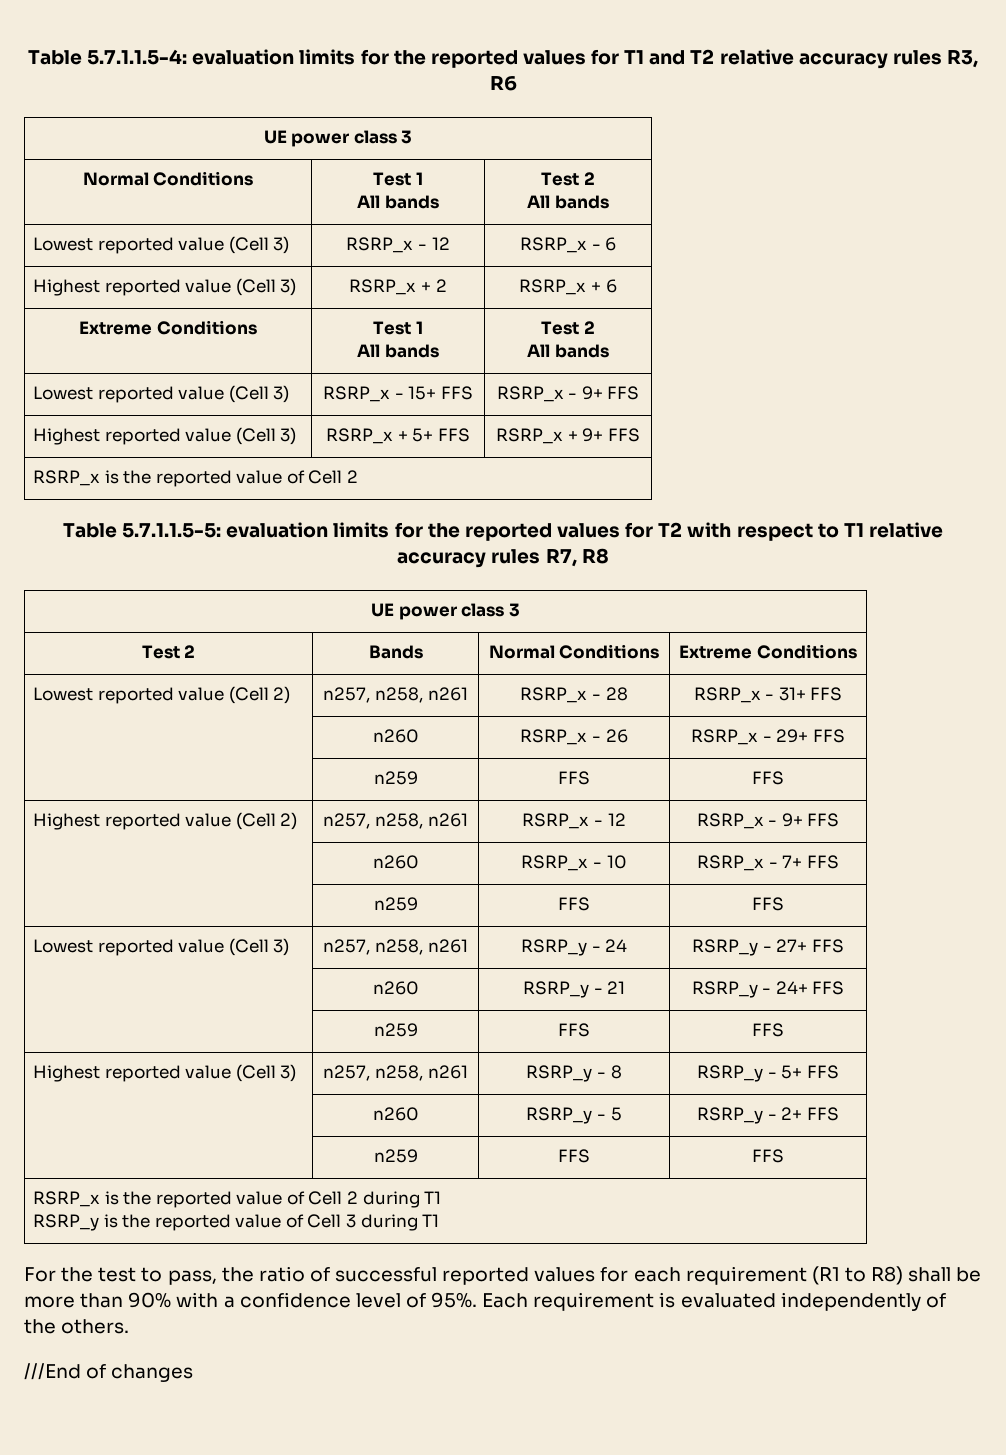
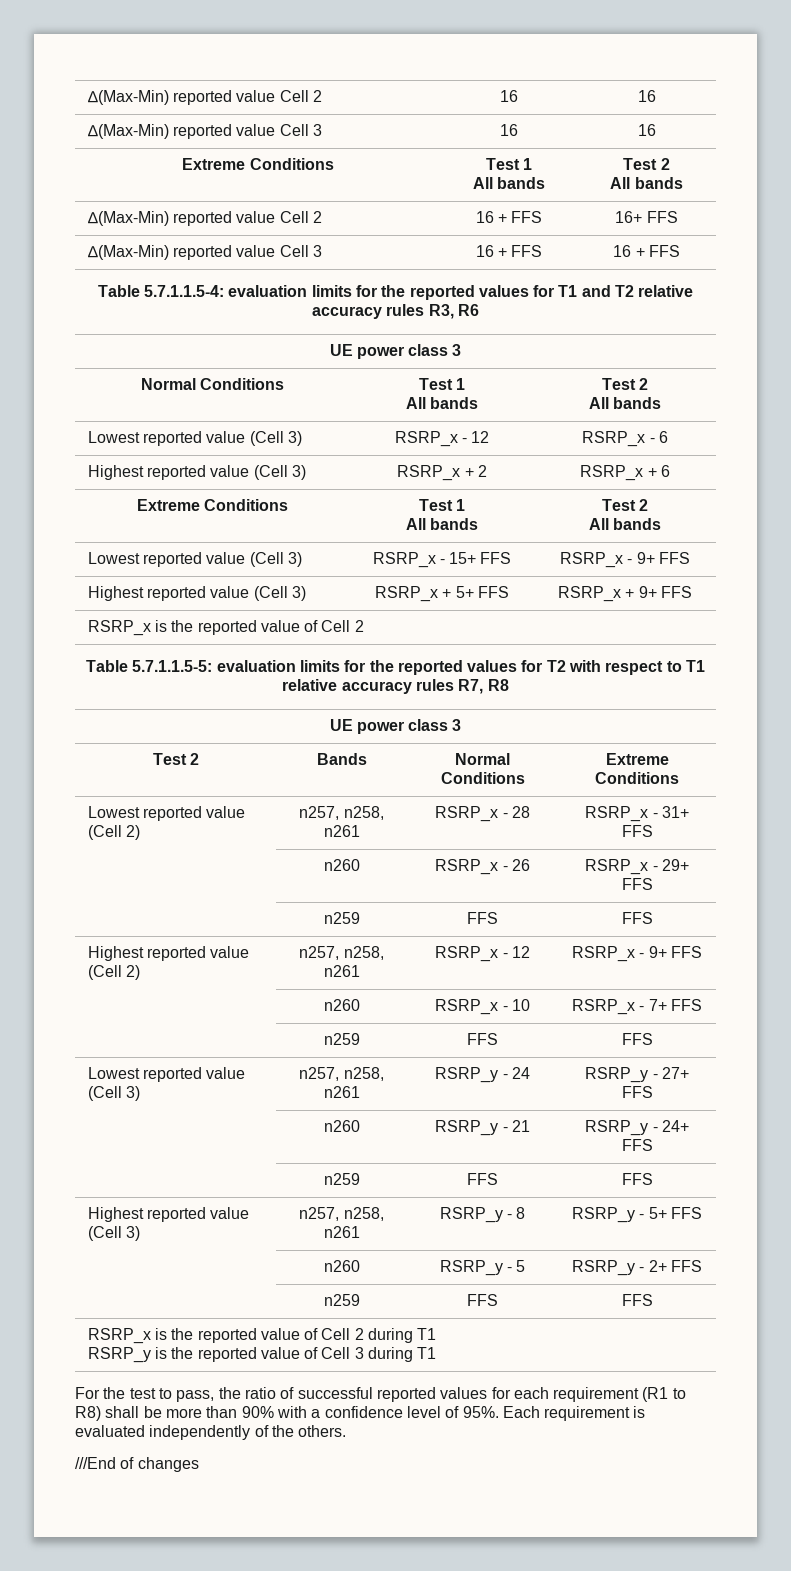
(28, 57) none -> [87,90,322,105] [500,90,518,102] [637,90,656,102] [87,124,322,139] [500,124,518,136] [637,124,656,136] [182,158,334,170] [485,158,533,170] [472,177,546,189] [623,158,670,170] [610,177,683,189] [87,211,322,226] [475,211,543,223] [615,211,678,223] [87,245,322,260] [475,245,543,257] [613,245,680,257] ∆(Max-Min) reported value Cell 2 | 16 | 16 // ∆(Max-Min) reported value Cell 3 | 16 | 16 // Extreme Conditions | Test 1 // All bands | Test 2 // All bands // ∆(Max-Min) reported value Cell 2 | 16 + FFS | 16+ FFS // ∆(Max-Min) reported value Cell 3 | 16 + FFS | 16 + FFS //

